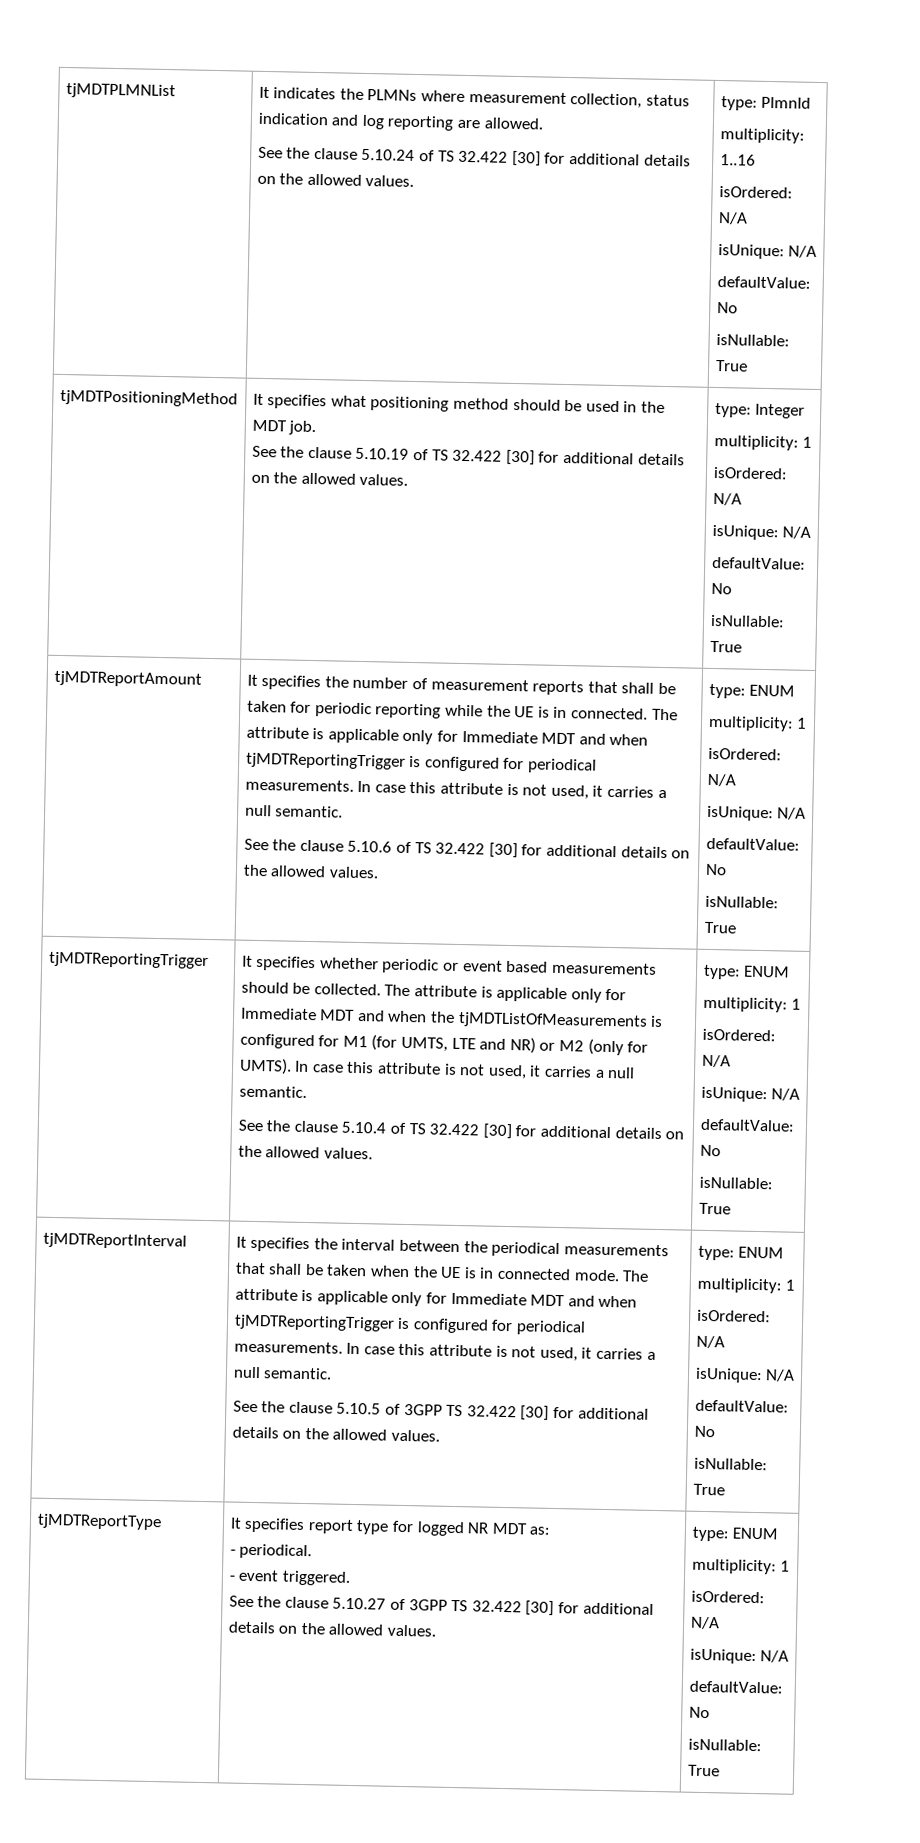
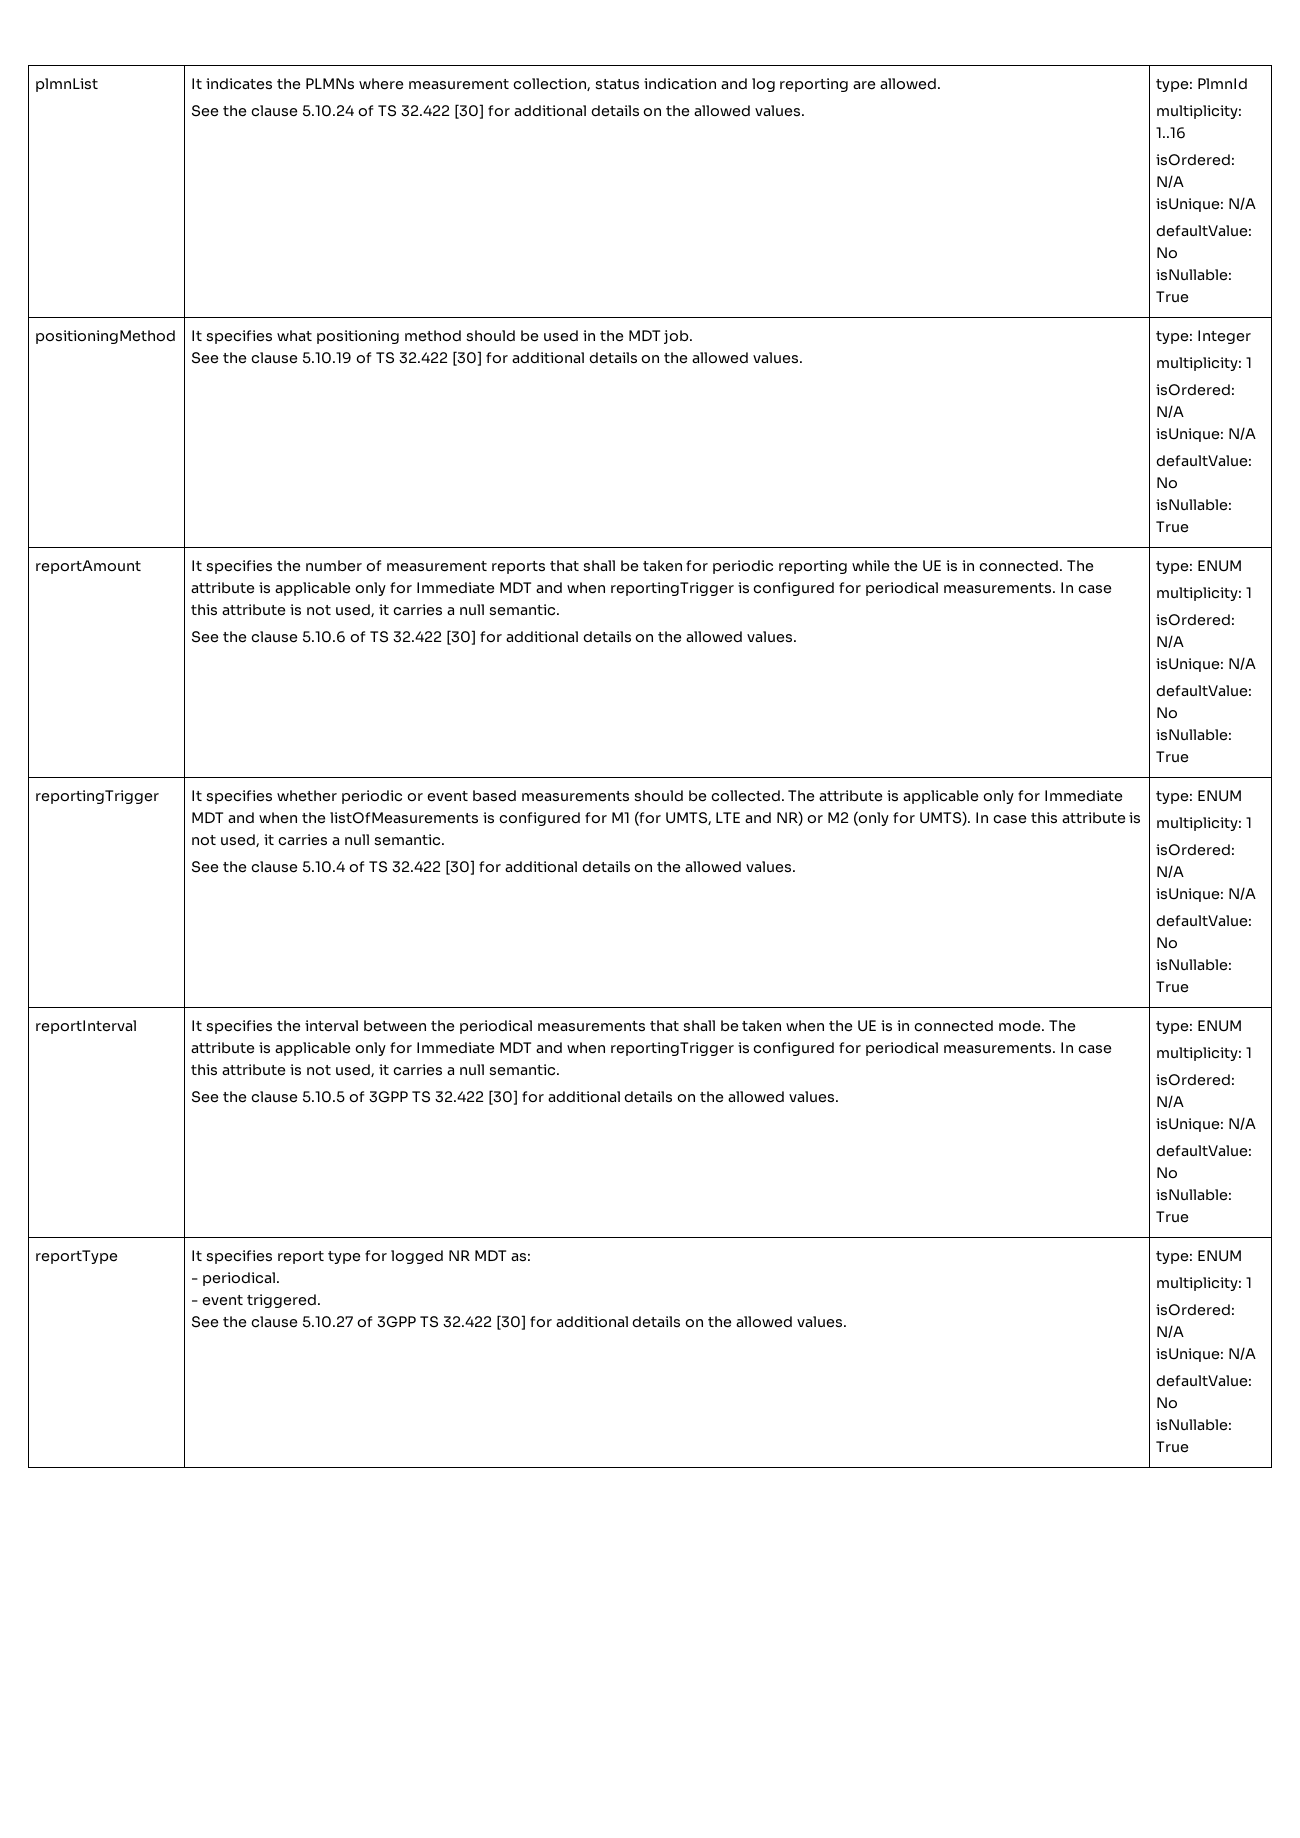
[65,82,176,100] tjMDTPLMNList -> [35,78,99,92] plmnList
[59,389,238,408] tjMDTPositioningMethod -> [35,330,177,345] positioningMethod
[53,670,202,688] tjMDTReportAmount -> [35,560,142,574] reportAmount
[245,752,406,770] tjMDTReportingTrigger -> [609,582,734,597] reportingTrigger
[48,951,209,969] tjMDTReportingTrigger -> [35,790,160,805] reportingTrigger
[457,1011,648,1030] tjMDTListOfMeasurements -> [330,812,480,824] listOfMeasurements
[42,1232,187,1250] tjMDTReportInterval -> [35,1020,138,1034] reportInterval
[233,1314,395,1332] tjMDTReportingTrigger -> [609,1042,734,1057] reportingTrigger
[36,1513,162,1531] tjMDTReportType -> [35,1250,119,1265] reportType

